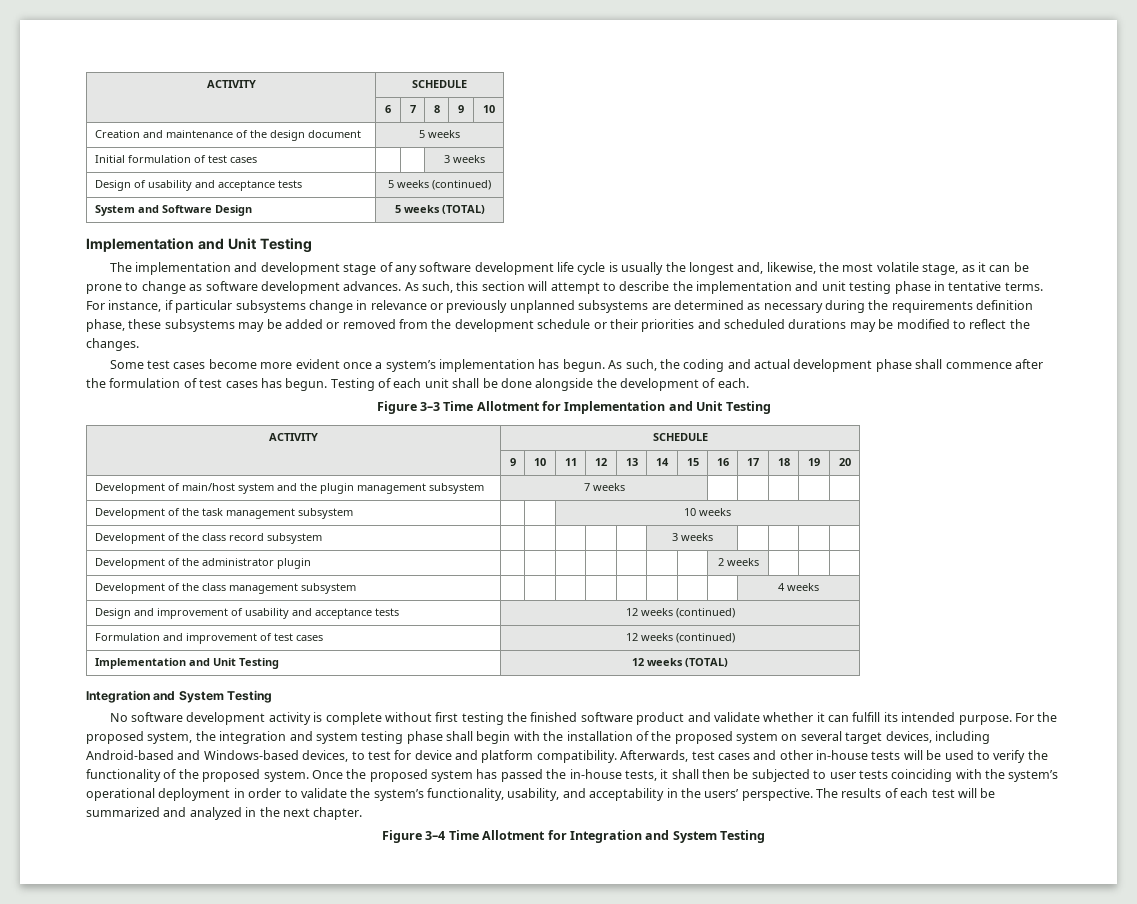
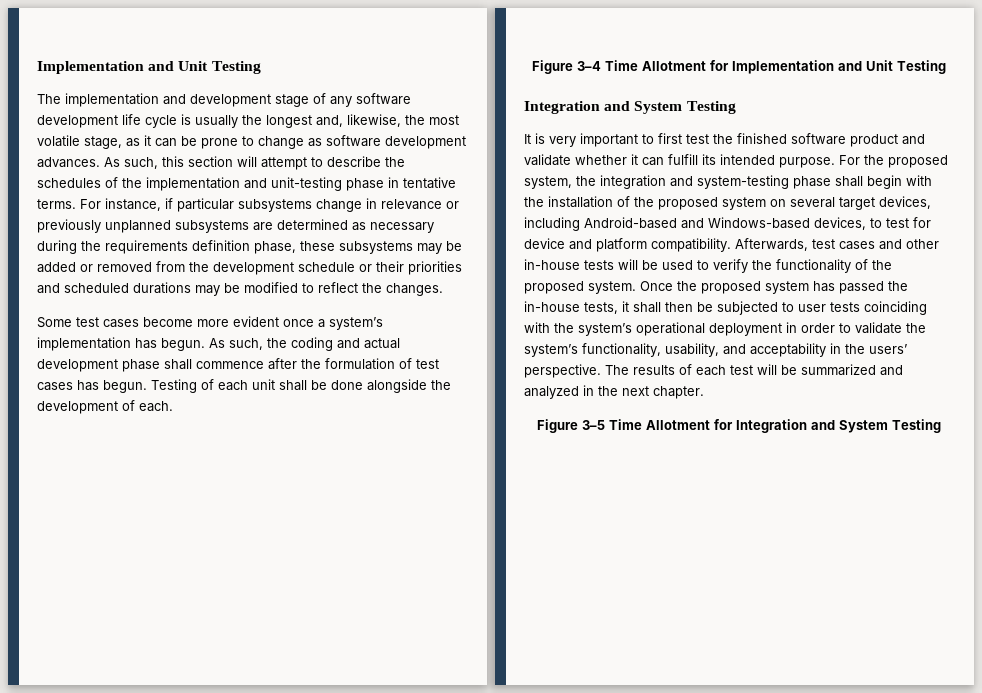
[206,80,256,88] [412,80,467,88] [385,105,391,113] [409,105,416,113] [433,105,440,113] [458,105,464,113] [482,105,495,113] [94,130,361,141] [419,130,460,138] [94,155,257,163] [443,155,485,163] [94,180,302,191] [388,180,491,190] [94,205,252,216] [394,205,485,214] ACTIVITY | SCHEDULE // | 6 | 7 | 8 | 9 | 10 // Creation and maintenance of the design document | 5 weeks // Initial formulation of test cases | | | 3 weeks // Design of usability and acceptance tests | 5 weeks (continued) // System and Software Design | 5 weeks (TOTAL) // -> (37, 67) none
[696,281,892,294] implementation and unit testing -> [37,177,342,191] schedules of the implementation and unit-testing
[419,402,440,411] 3–3 -> [576,61,601,71] 3–4
[269,433,318,441] [652,433,708,441] [509,458,516,466] [534,458,546,466] [564,458,577,466] [595,458,607,466] [625,458,638,466] [656,458,669,466] [686,458,699,466] [716,458,729,466] [747,458,759,466] [777,458,790,466] [808,458,820,466] [838,458,851,466] [94,483,484,494] [583,483,625,491] [94,508,353,519] [684,508,731,516] [94,533,322,544] [671,533,713,541] [94,558,311,569] [717,558,759,566] [94,583,356,594] [778,583,819,591] [94,608,399,619] [625,608,735,618] [94,633,323,644] [625,633,735,643] [94,658,279,669] [632,658,728,667] [86,690,273,703] [109,712,504,725] // ACTIVITY | SCHEDULE // | 9 | 10 | 11 | 12 | 13 | 14 | 15 | 16 | 17 | 18 | 19 | 20 // Development of main/host system and the plugin management subsystem | 7 weeks | | | | | // Development of the task management subsystem | | | 10 weeks // Development of the class record subsystem | | | | | | 3 weeks | | | | // Development of the administrator plugin | | | | | | | | 2 weeks | | | // Development of the class management subsystem | | | | | | | | | 4 weeks // Design and improvement of usability and acceptance tests | 12 weeks (continued) // Formulation and improvement of test cases | 12 weeks (continued) // Implementation and Unit Testing | 12 weeks (TOTAL) // Integration and System Testing // No software development activity is complete without first testing -> [524,101,736,114] [524,133,709,147] // Integration and System Testing // It is very important to first test
[315,731,404,744] system testing -> [697,175,789,189] system-testing
[425,831,446,840] 3–4 -> [581,420,605,430] 3–5

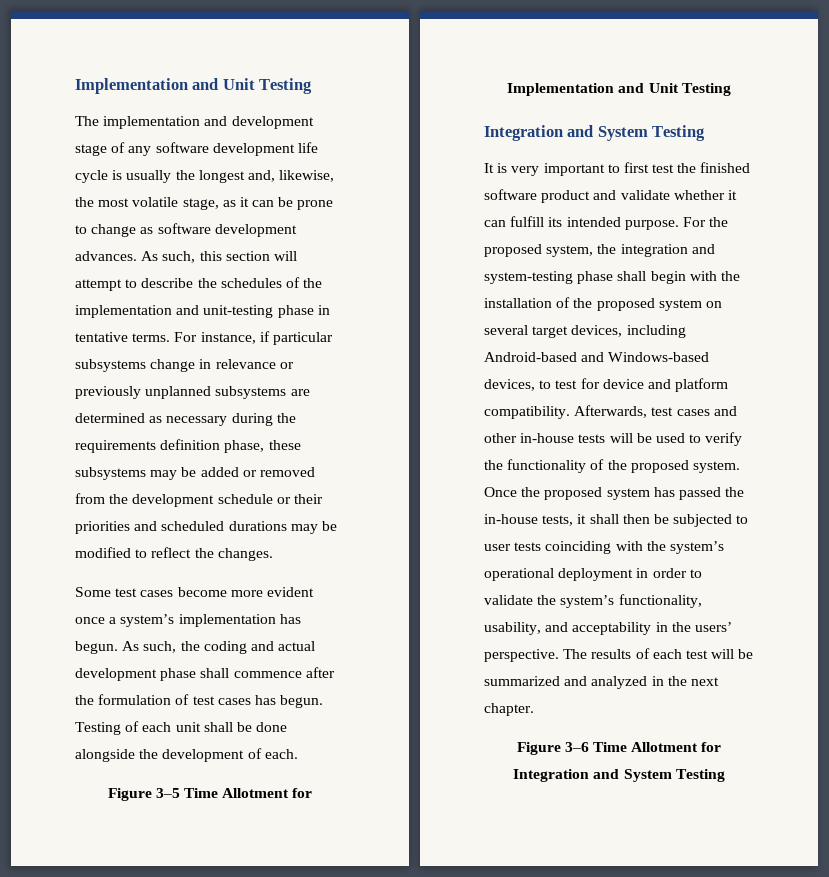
[576,61,601,71] 3–4 -> [155,788,180,798] 3–5
[581,420,605,430] 3–5 -> [564,742,589,752] 3–6

